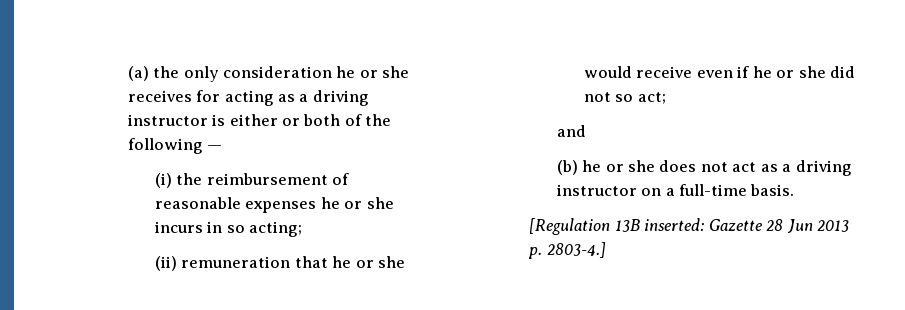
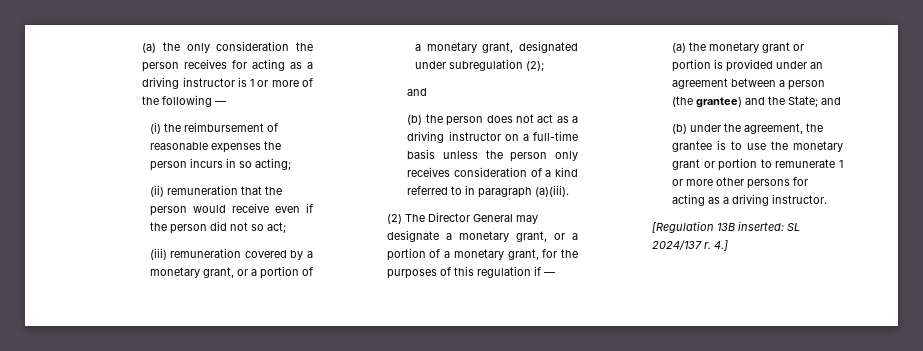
[336,66,410,78] he or she -> [296,42,313,51] [142,62,180,72] the person
[229,114,341,126] either or both -> [250,79,299,87] 1 or more
[320,197,394,209] he or she -> [263,141,281,150] [149,161,187,171] the person
[332,256,406,268] he or she -> [264,186,282,195] [149,206,187,216] the person
[752,66,826,78] he or she -> [149,222,207,234] the person
[556,125,586,137] [556,160,655,175] // and // (b) he or she -> [149,248,313,260] [149,266,314,279] [414,41,578,53] [414,59,544,71] [407,88,428,96] [407,114,484,126] // (iii) remuneration covered by a monetary grant, or a portion of a monetary grant, designated under subregulation (2); // and // (b) the person
[750,184,795,196] [529,218,850,235] [528,242,606,259] basis. // [Regulation 13B inserted: Gazette 28 Jun 2013 p. 2803-4.] -> [407,149,578,162] [407,167,578,177] [407,185,570,198] [386,212,538,224] [386,230,578,242] [386,248,578,261] [386,266,555,279] [672,42,805,53] [672,59,824,72] [672,78,826,90] [672,96,842,108] [672,123,824,134] [672,140,843,152] [672,158,843,171] [672,177,809,189] [672,194,828,206] [651,221,800,233] [651,240,728,251] basis unless the person only receives consideration of a kind referred to in paragraph (a)(iii). // (2) The Director General may designate a monetary grant, or a portion of a monetary grant, for the purposes of this regulation if — // (a) the monetary grant or portion is provided under an agreement between a person (the grantee) and the State; and // (b) under the agreement, the grantee is to use the monetary grant or portion to remunerate 1 or more other persons for acting as a driving instructor. // [Regulation 13B inserted: SL 2024/137 r. 4.]

